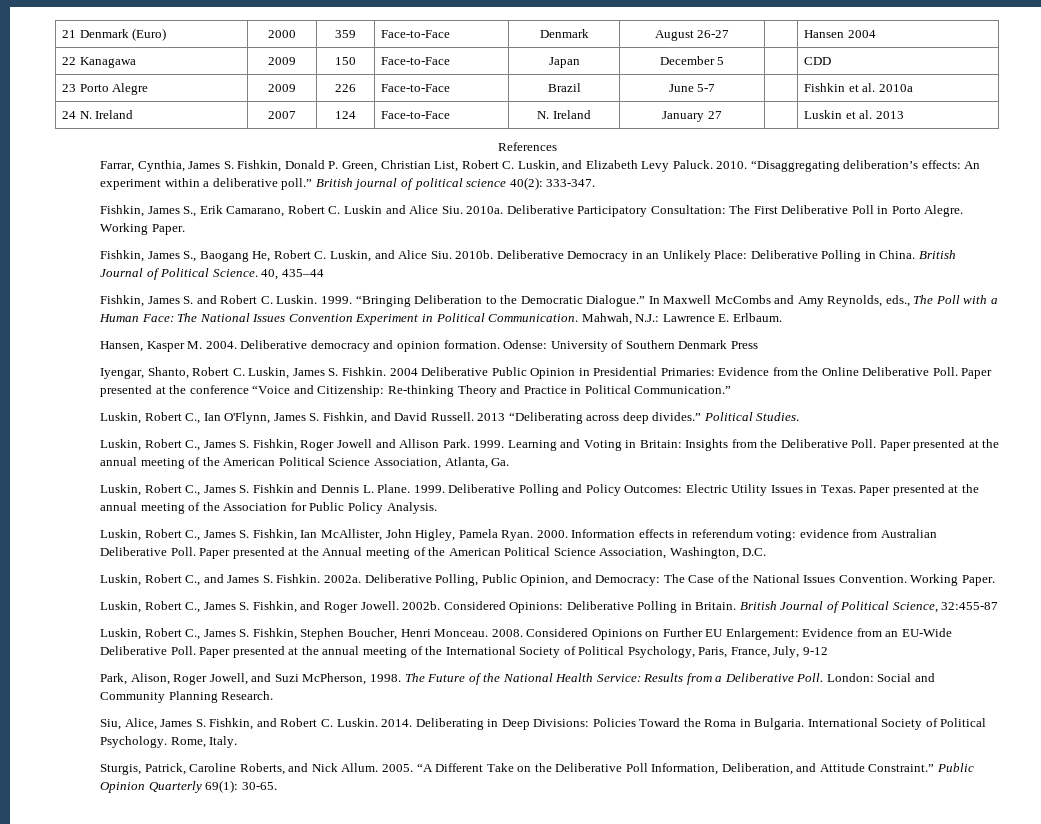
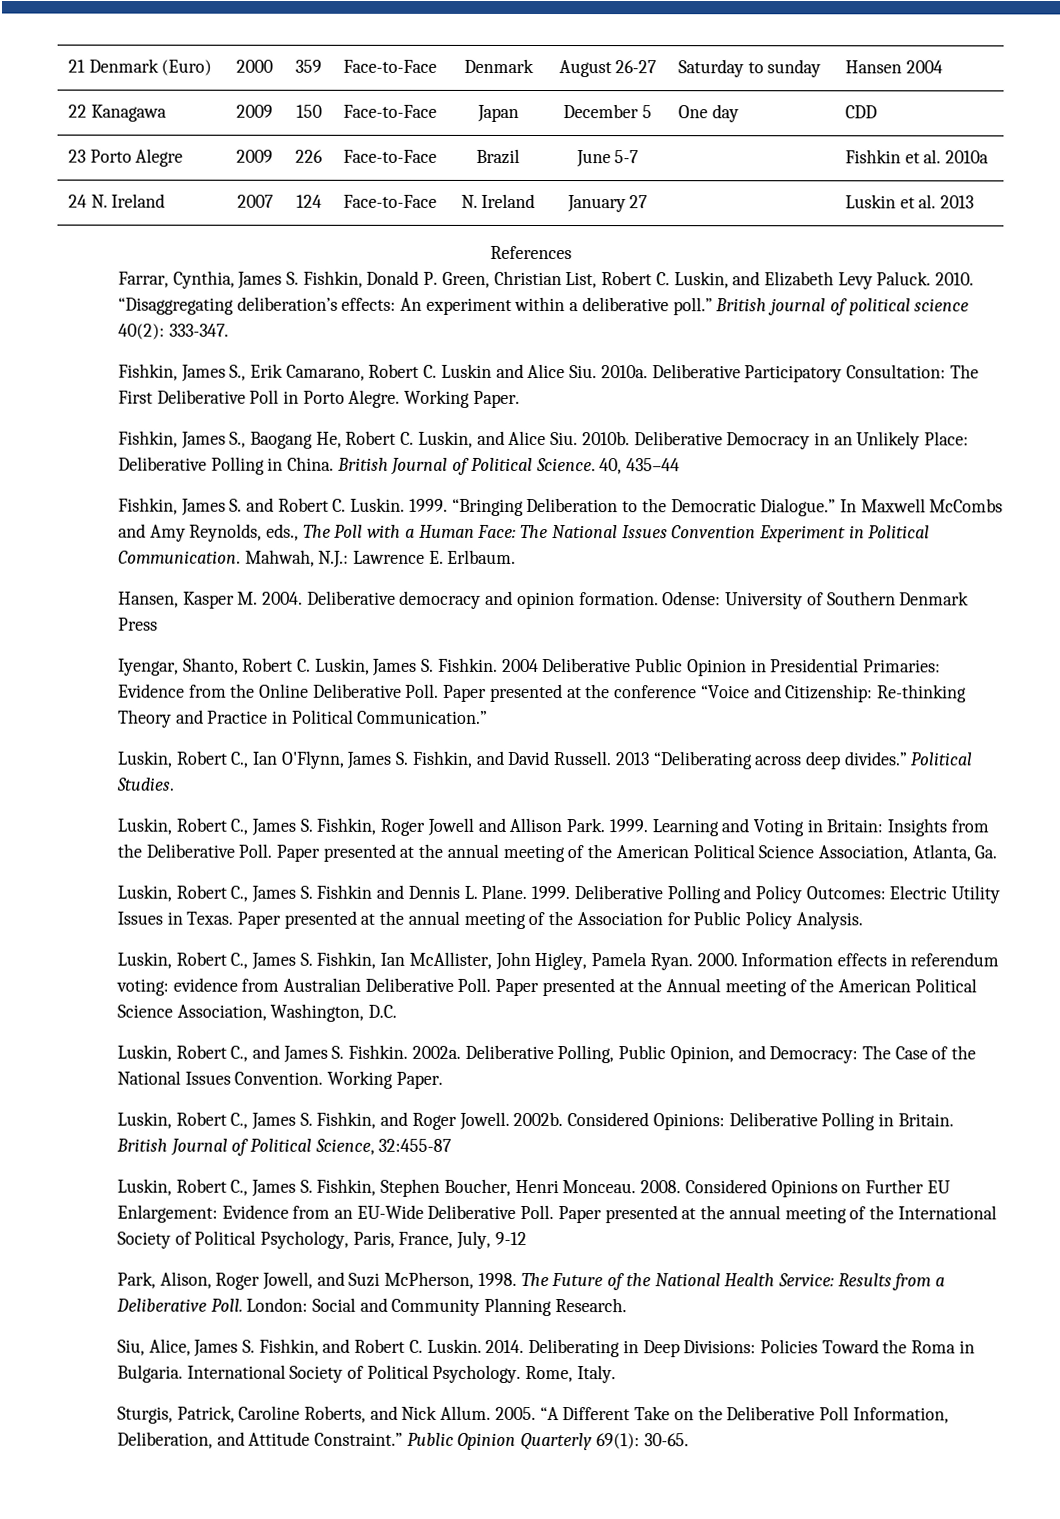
(730, 34) none -> [677,59,822,78] Saturday to sunday
(725, 61) none -> [677,104,739,123] One day

